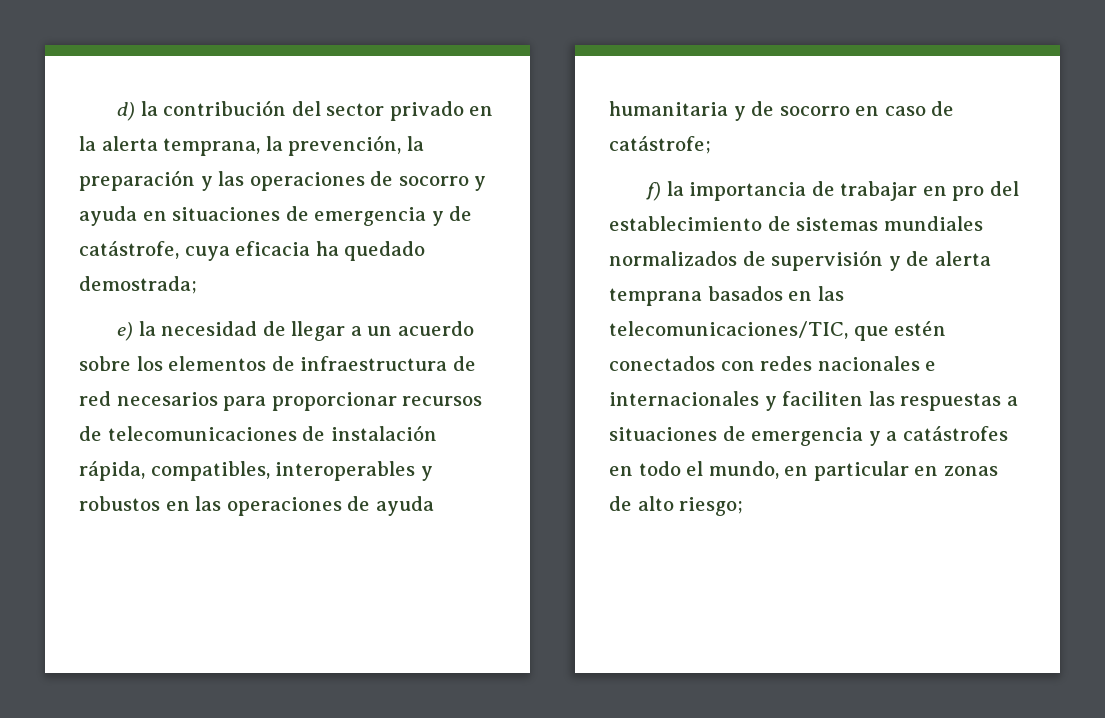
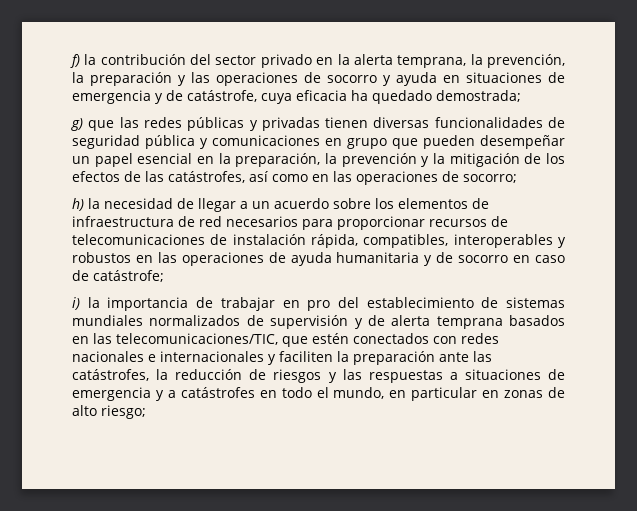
[117,102,136,121] d) -> [70,54,80,68] f)
[117,322,134,341] e) -> [71,117,565,131] [72,135,565,149] [72,153,566,167] [72,171,517,185] [72,198,84,211] g) que las redes públicas y privadas tienen diversas funcionalidades de seguridad pública y comunicaciones en grupo que pueden desempeñar un papel esencial en la preparación, la prevención y la mitigación de los efectos de las catástrofes, así como en las operaciones de socorro; // h)
[646,182,662,201] f) -> [72,297,80,310] i)
(864, 398) none -> [337,351,492,365] [72,369,337,383] la preparación ante las catástrofes, la reducción de riesgos y

